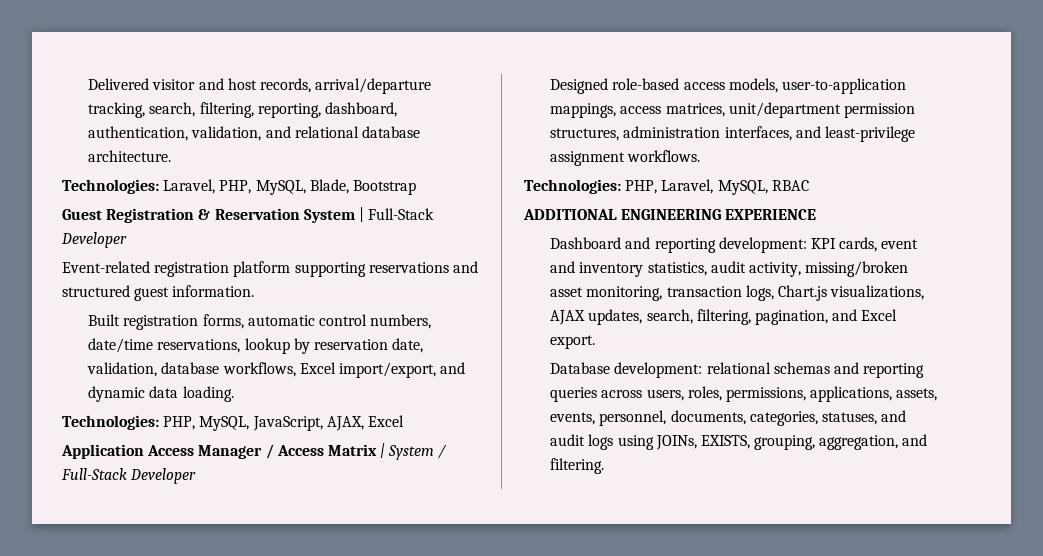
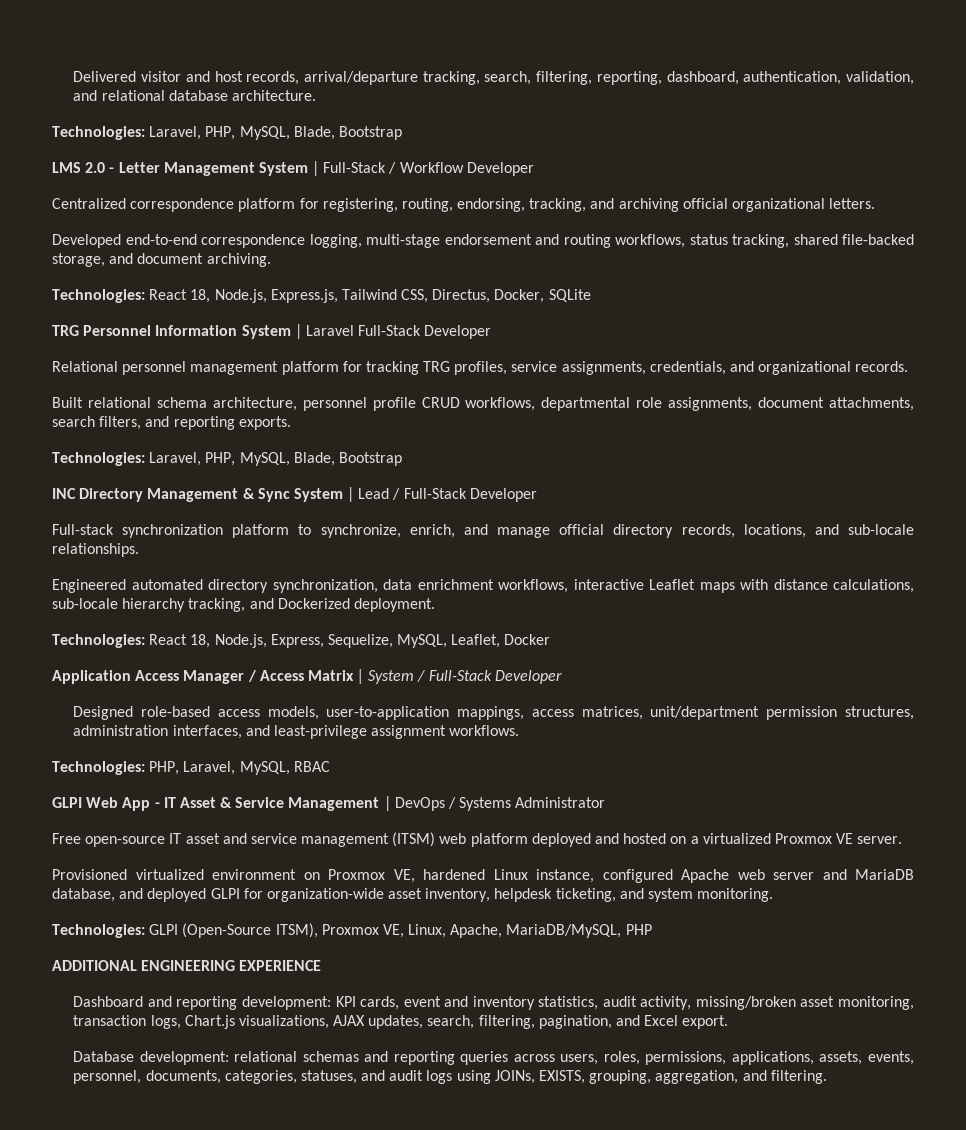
[62,208,300,223] Guest Registration & Reservation -> [52,162,255,176] LMS 2.0 - Letter Management
[61,232,127,248] [62,261,478,277] [62,285,255,301] [88,314,432,330] [88,338,424,354] [87,362,466,378] [88,386,234,402] [62,415,404,431] Developer // Event-related registration platform supporting reservations and structured guest information. // Built registration forms, automatic control numbers, date/time reservations, lookup by reservation date, validation, database workflows, Excel import/export, and dynamic data loading. // Technologies: PHP, MySQL, JavaScript, AJAX, Excel -> [388,162,534,176] [52,198,876,212] [52,234,914,248] [52,253,271,267] [52,289,591,303] [52,324,492,339] [52,361,909,375] [52,397,914,411] [52,416,291,430] [52,452,402,466] [52,487,537,502] [52,524,914,538] [52,543,139,557] [52,579,914,593] [52,598,435,612] [52,634,551,648] / Workflow Developer // Centralized correspondence platform for registering, routing, endorsing, tracking, and archiving official organizational letters. // Developed end-to-end correspondence logging, multi-stage endorsement and routing workflows, status tracking, shared file-backed storage, and document archiving. // Technologies: React 18, Node.js, Express.js, Tailwind CSS, Directus, Docker, SQLite // TRG Personnel Information System | Laravel Full-Stack Developer // Relational personnel management platform for tracking TRG profiles, service assignments, credentials, and organizational records. // Built relational schema architecture, personnel profile CRUD workflows, departmental role assignments, document attachments, search filters, and reporting exports. // Technologies: Laravel, PHP, MySQL, Blade, Bootstrap // INC Directory Management & Sync System | Lead / Full-Stack Developer // Full-stack synchronization platform to synchronize, enrich, and manage official directory records, locations, and sub-locale relationships. // Engineered automated directory synchronization, data enrichment workflows, interactive Leaflet maps with distance calculations, sub-locale hierarchy tracking, and Dockerized deployment. // Technologies: React 18, Node.js, Express, Sequelize, MySQL, Leaflet, Docker
(809, 185) none -> [52,796,606,811] [52,832,903,847] [52,869,914,883] [52,888,774,902] [52,923,652,938] // GLPI Web App - IT Asset & Service Management | DevOps / Systems Administrator // Free open-source IT asset and service management (ITSM) web platform deployed and hosted on a virtualized Proxmox VE server. // Provisioned virtualized environment on Proxmox VE, hardened Linux instance, configured Apache web server and MariaDB database, and deployed GLPI for organization-wide asset inventory, helpdesk ticketing, and system monitoring. // Technologies: GLPI (Open-Source ITSM), Proxmox VE, Linux, Apache, MariaDB/MySQL, PHP

